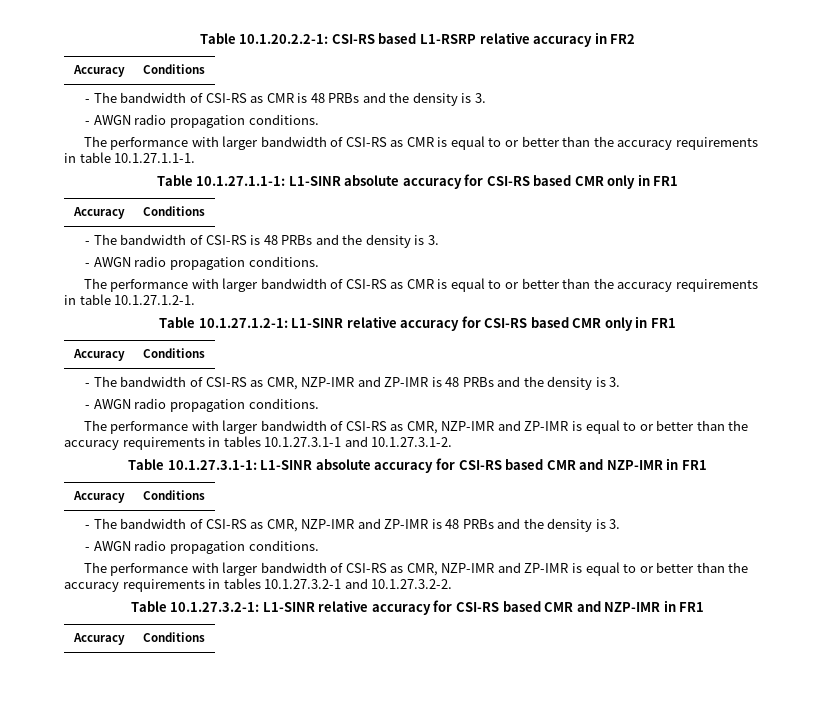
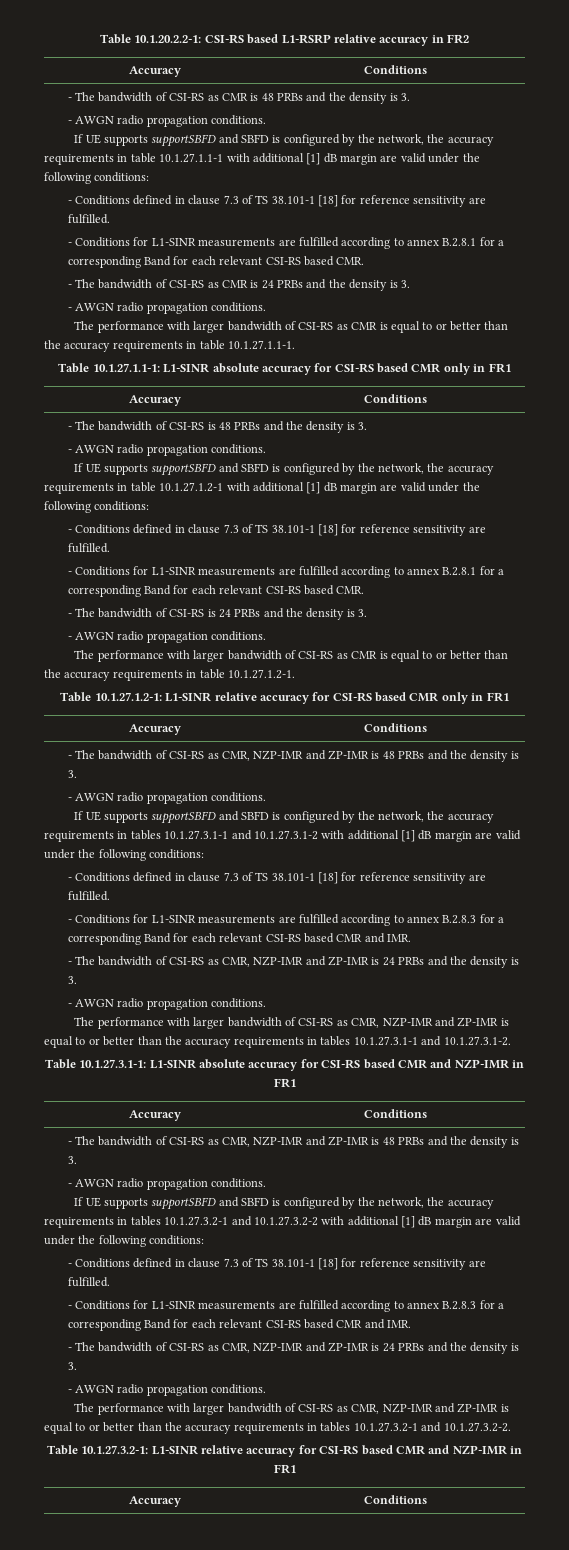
(319, 119) none -> [74,134,494,147] [44,153,480,165] [44,172,150,184] [67,195,486,207] [67,214,110,224] [67,237,505,249] [67,256,365,268] [67,279,410,291] [67,302,267,314] // If UE supports supportSBFD and SBFD is configured by the network, the accuracy requirements in table 10.1.27.1.1-1 with additional [1] dB margin are valid under the following conditions: // - Conditions defined in clause 7.3 of TS 38.101-1 [18] for reference sensitivity are fulfilled. // - Conditions for L1-SINR measurements are fulfilled according to annex B.2.8.1 for a corresponding Band for each relevant CSI-RS based CMR. // - The bandwidth of CSI-RS as CMR is 24 PRBs and the density is 3. // - AWGN radio propagation conditions.
(319, 261) none -> [74,463,494,476] [44,482,480,494] [44,501,150,513] [67,524,486,536] [67,543,110,553] [67,566,505,578] [67,585,365,597] [67,608,368,620] [67,631,267,643] // If UE supports supportSBFD and SBFD is configured by the network, the accuracy requirements in table 10.1.27.1.2-1 with additional [1] dB margin are valid under the following conditions: // - Conditions defined in clause 7.3 of TS 38.101-1 [18] for reference sensitivity are fulfilled. // - Conditions for L1-SINR measurements are fulfilled according to annex B.2.8.1 for a corresponding Band for each relevant CSI-RS based CMR. // - The bandwidth of CSI-RS is 24 PRBs and the density is 3. // - AWGN radio propagation conditions.
(319, 403) none -> [74,811,494,824] [44,830,521,842] [44,849,205,861] [67,872,486,884] [67,891,110,901] [67,914,505,926] [67,933,412,945] [67,956,519,968] [67,976,77,984] [67,998,267,1010] // If UE supports supportSBFD and SBFD is configured by the network, the accuracy requirements in tables 10.1.27.3.1-1 and 10.1.27.3.1-2 with additional [1] dB margin are valid under the following conditions: // - Conditions defined in clause 7.3 of TS 38.101-1 [18] for reference sensitivity are fulfilled. // - Conditions for L1-SINR measurements are fulfilled according to annex B.2.8.3 for a corresponding Band for each relevant CSI-RS based CMR and IMR. // - The bandwidth of CSI-RS as CMR, NZP-IMR and ZP-IMR is 24 PRBs and the density is 3. // - AWGN radio propagation conditions.
(319, 545) none -> [74,1197,494,1210] [44,1216,521,1228] [44,1235,205,1247] [67,1258,486,1270] [67,1277,110,1287] [67,1300,505,1312] [67,1319,412,1331] [67,1342,519,1354] [67,1362,77,1370] [67,1384,267,1396] // If UE supports supportSBFD and SBFD is configured by the network, the accuracy requirements in tables 10.1.27.3.2-1 and 10.1.27.3.2-2 with additional [1] dB margin are valid under the following conditions: // - Conditions defined in clause 7.3 of TS 38.101-1 [18] for reference sensitivity are fulfilled. // - Conditions for L1-SINR measurements are fulfilled according to annex B.2.8.3 for a corresponding Band for each relevant CSI-RS based CMR and IMR. // - The bandwidth of CSI-RS as CMR, NZP-IMR and ZP-IMR is 24 PRBs and the density is 3. // - AWGN radio propagation conditions.

